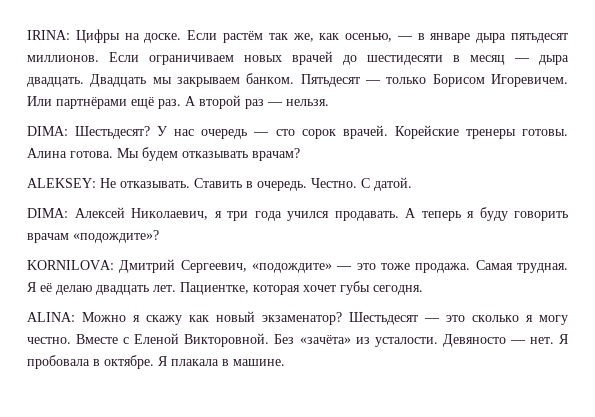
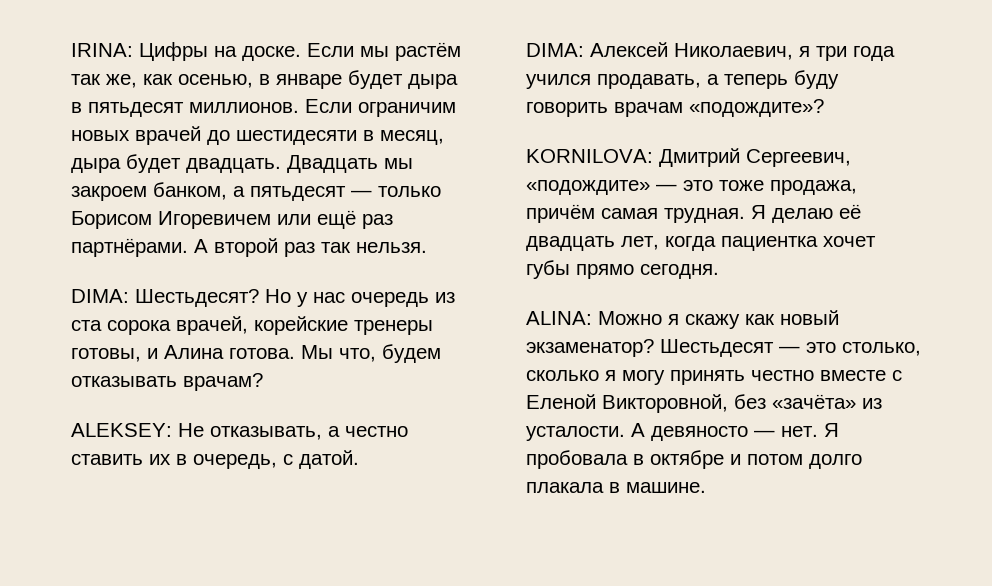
(218, 35) none -> [360,46,389,57] мы
[396,36,413,40] — -> (253, 81) none
[476,33,507,43] дыра -> [348,70,458,89] [71,102,82,113] будет дыра в
[149,55,234,65] ограничиваем -> [358,102,456,117] ограничим
[470,55,569,65] [27,73,568,87] [27,96,181,109] месяц — дыра двадцать. Двадцать мы закрываем банком. Пятьдесят — только Борисом Игоревичем. Или партнёрами ещё раз. -> [380,130,444,145] [71,154,413,173] [71,182,441,201] [71,210,393,229] [71,238,188,257] месяц, дыра будет двадцать. Двадцать мы закроем банком, а пятьдесят — только Борисом Игоревичем или ещё раз партнёрами.
[267,102,283,106] — -> [321,242,351,253] так
[157,125,568,139] У нас очередь — сто сорок врачей. Корейские тренеры готовы. -> [265,289,455,307] [71,316,433,335] [71,348,158,362] Но у нас очередь из ста сорока врачей, корейские тренеры готовы, и
(139, 153) none -> [339,348,376,362] что,
[120,178,370,191] отказывать. Ставить в очередь. Честно. С -> [210,426,408,440] [71,454,293,469] отказывать, а честно ставить их в очередь, с
[334,208,474,221] продавать. А теперь я -> [597,74,788,89] продавать, а теперь
[415,260,568,273] [27,282,300,295] продажа. Самая трудная. Я её делаю двадцать лет. Пациентке, которая -> [770,180,857,195] [526,204,861,223] [526,236,818,251] продажа, причём самая трудная. Я делаю её двадцать лет, когда пациентка
(370, 288) none -> [576,264,634,279] прямо
(465, 318) none -> [842,342,921,356] столько,
[27,333,295,347] честно. Вместе с Еленой Викторовной. Без -> [670,370,902,385] [526,394,766,413] принять честно вместе с Еленой Викторовной, без
[442,334,506,347] Девяносто -> [631,423,748,441] А девяносто
[104,355,167,369] октябре. Я -> [650,450,862,469] октябре и потом долго

